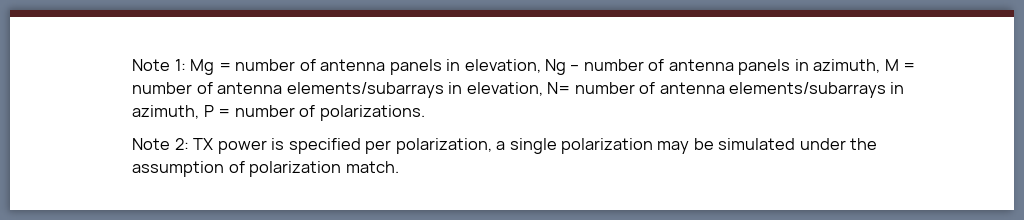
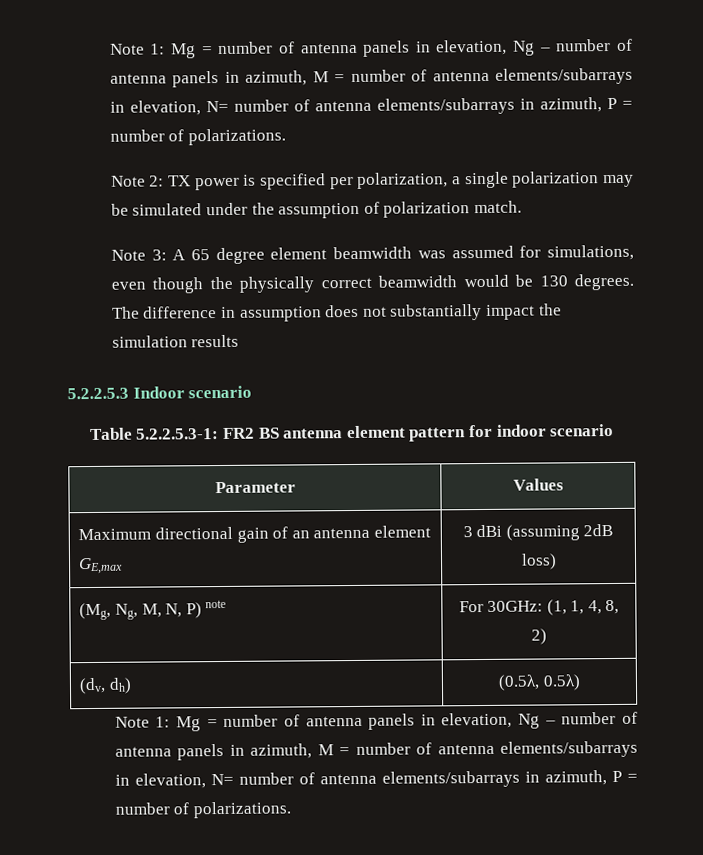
(399, 167) none -> [110,244,634,265] [110,273,634,294] [111,303,562,322] [111,334,240,348] [67,385,253,400] [88,423,615,442] [214,481,296,494] [512,478,564,491] [78,525,432,543] [78,557,124,575] [462,523,614,541] [520,553,557,570] [79,599,227,621] [458,599,620,616] [531,628,547,645] [79,677,133,695] [498,674,581,691] [114,711,638,732] [114,740,638,761] [114,770,638,789] [114,801,291,819] // Note 3: A 65 degree element beamwidth was assumed for simulations, even though the physically correct beamwidth would be 130 degrees. The difference in assumption does not substantially impact the simulation results // 5.2.2.5.3 Indoor scenario // Table 5.2.2.5.3-1: FR2 BS antenna element pattern for indoor scenario // Parameter | Values // Maximum directional gain of an antenna element GE,max | 3 dBi (assuming 2dB loss) // (Mg, Ng, M, N, P) note | For 30GHz: (1, 1, 4, 8, 2) // (dv, dh) | (0.5λ, 0.5λ) // Note 1: Mg = number of antenna panels in elevation, Ng – number of antenna panels in azimuth, M = number of antenna elements/subarrays in elevation, N= number of antenna elements/subarrays in azimuth, P = number of polarizations.

